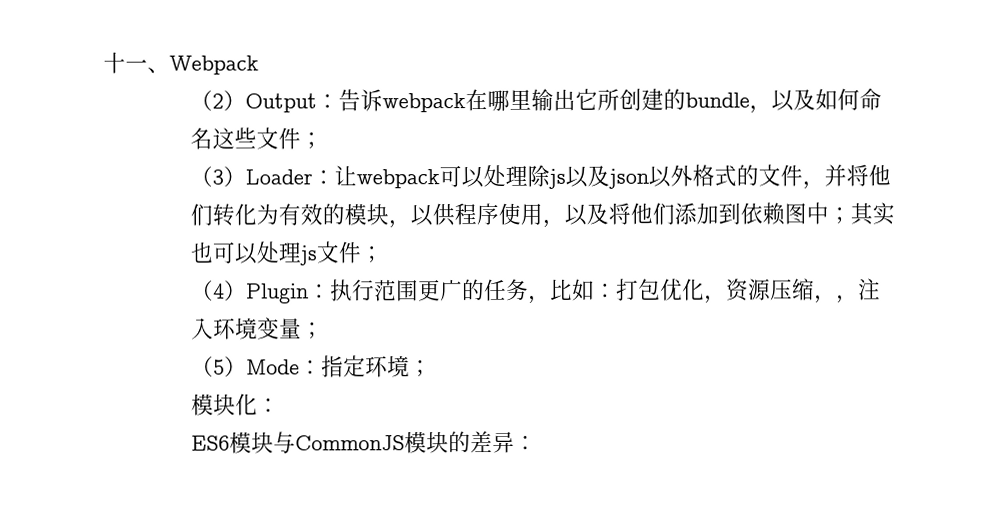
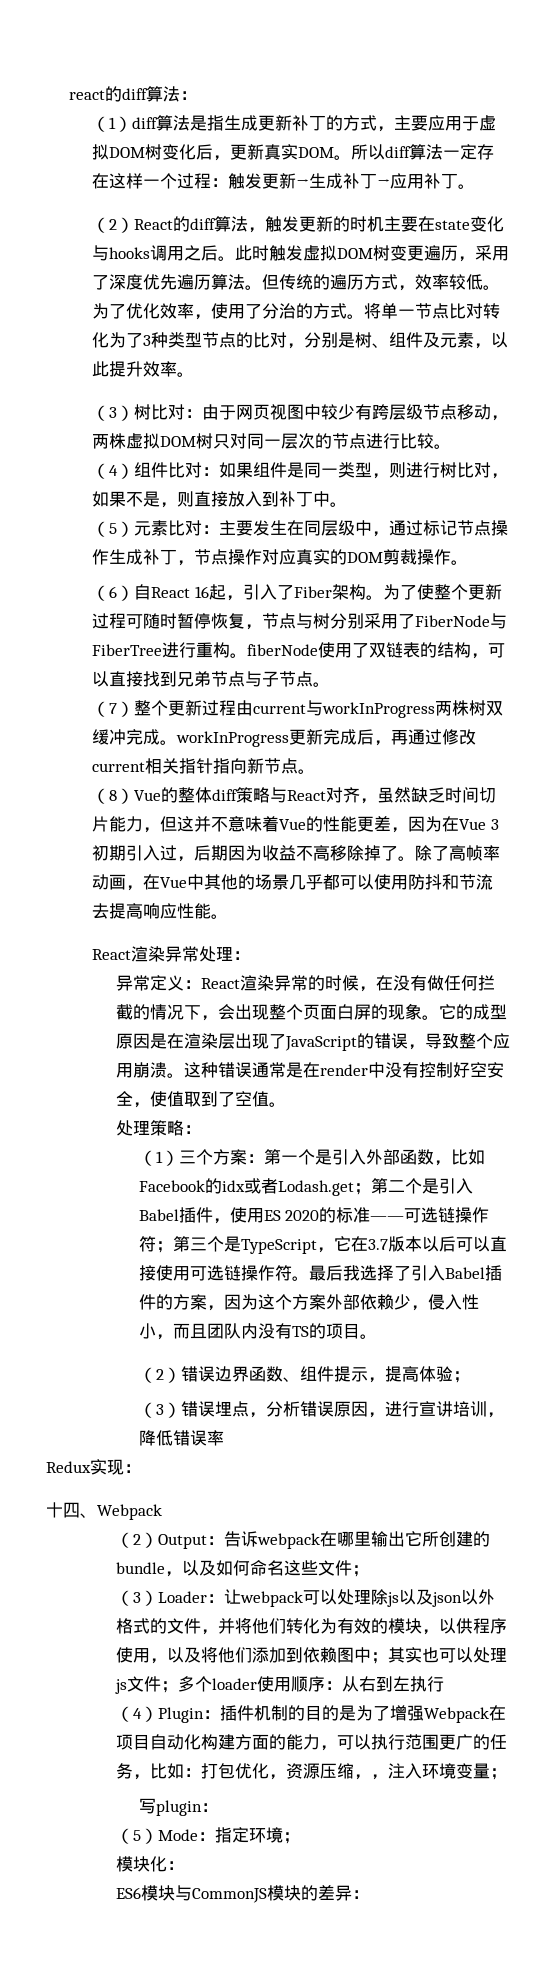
[103,51,148,74] 十一 -> [69,86,198,102] [92,115,497,132] [92,144,495,161] [92,173,476,189] [92,216,505,233] [92,245,510,262] [92,274,501,291] [92,303,501,320] [92,332,509,349] [92,361,195,377] [92,404,509,421] [92,433,452,449] [92,462,509,479] [92,491,348,508] [92,520,509,537] [92,549,469,566] [92,584,502,601] [92,613,508,630] [92,642,506,659] [92,671,331,687] [92,700,504,718] [92,729,477,747] [92,758,316,774] [92,787,497,804] [92,816,499,833] [92,845,501,862] [92,874,494,891] [92,903,229,919] [92,946,251,962] [115,975,495,992] [115,1003,507,1021] [115,1033,510,1051] [115,1062,504,1078] [115,1091,286,1108] [115,1120,201,1136] [138,1149,485,1166] [138,1178,473,1196] [138,1207,490,1224] [138,1236,507,1254] [138,1265,502,1281] [138,1294,479,1311] [138,1323,377,1340] [138,1366,470,1383] [138,1401,504,1418] [138,1430,224,1446] [46,1459,141,1475] [46,1502,80,1518] react的diff算法： // （1）diff算法是指生成更新补丁的方式，主要应用于虚拟DOM树变化后，更新真实DOM。所以diff算法一定存在这样一个过程：触发更新→生成补丁→应用补丁。 // （2）React的diff算法，触发更新的时机主要在state变化与hooks调用之后。此时触发虚拟DOM树变更遍历，采用了深度优先遍历算法。但传统的遍历方式，效率较低。为了优化效率，使用了分治的方式。将单一节点比对转化为了3种类型节点的比对，分别是树、组件及元素，以此提升效率。 // （3）树比对：由于网页视图中较少有跨层级节点移动，两株虚拟DOM树只对同一层次的节点进行比较。 // （4）组件比对：如果组件是同一类型，则进行树比对，如果不是，则直接放入到补丁中。 // （5）元素比对：主要发生在同层级中，通过标记节点操作生成补丁，节点操作对应真实的DOM剪裁操作。 // （6）自React 16起，引入了Fiber架构。为了使整个更新过程可随时暂停恢复，节点与树分别采用了FiberNode与FiberTree进行重构。fiberNode使用了双链表的结构，可以直接找到兄弟节点与子节点。 // （7）整个更新过程由current与workInProgress两株树双缓冲完成。workInProgress更新完成后，再通过修改current相关指针指向新节点。 // （8）Vue的整体diff策略与React对齐，虽然缺乏时间切片能力，但这并不意味着Vue的性能更差，因为在Vue 3初期引入过，后期因为收益不高移除掉了。除了高帧率动画，在Vue中其他的场景几乎都可以使用防抖和节流去提高响应性能。 // React渲染异常处理： // 异常定义：React渲染异常的时候，在没有做任何拦截的情况下，会出现整个页面白屏的现象。它的成型原因是在渲染层出现了JavaScript的错误，导致整个应用崩溃。这种错误通常是在render中没有控制好空安全，使值取到了空值。 // 处理策略： // （1）三个方案：第一个是引入外部函数，比如Facebook的idx或者Lodash.get；第二个是引入Babel插件，使用ES 2020的标准——可选链操作符；第三个是TypeScript，它在3.7版本以后可以直接使用可选链操作符。最后我选择了引入Babel插件的方案，因为这个方案外部依赖少，侵入性小，而且团队内没有TS的项目。 // （2）错误边界函数、组件提示，提高体验； // （3）错误埋点，分析错误原因，进行宣讲培训，降低错误率 // Redux实现： // 十四
[191,280,332,304] // （4）Plugin： -> [177,1676,444,1692] [115,1705,506,1723] [115,1734,371,1751] 多个loader使用顺序：从右到左执行 // （4）Plugin：插件机制的目的是为了增强Webpack在项目自动化构建方面的能力，可以
(325, 330) none -> [138,1798,218,1816] // 写plugin：

